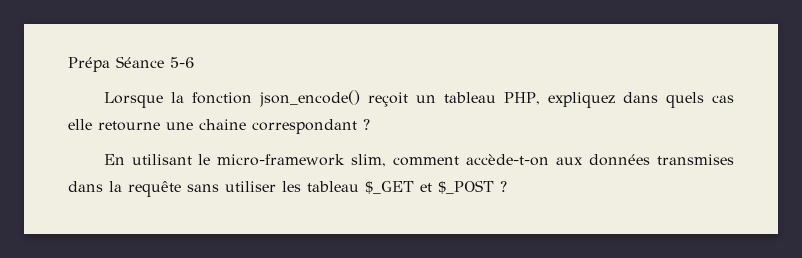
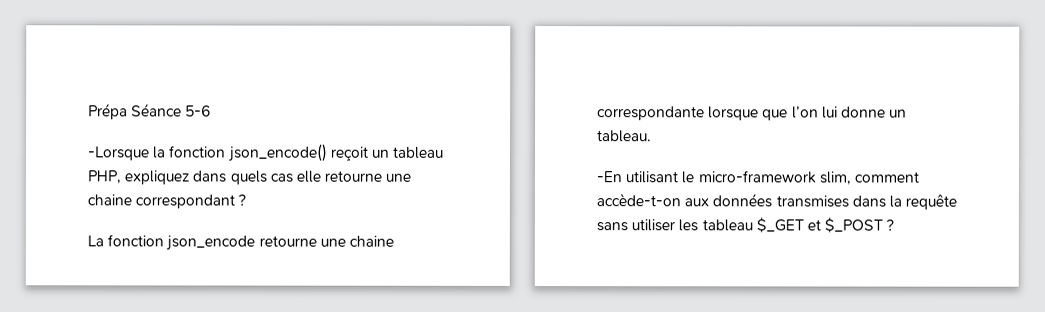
[103,92,163,108] Lorsque -> [87,146,150,161] -Lorsque
[103,154,125,165] En -> [87,234,394,251] [597,106,908,121] [597,130,652,143] [596,171,622,183] La fonction json_encode retourne une chaine correspondante lorsque que l’on lui donne un tableau. // -En

